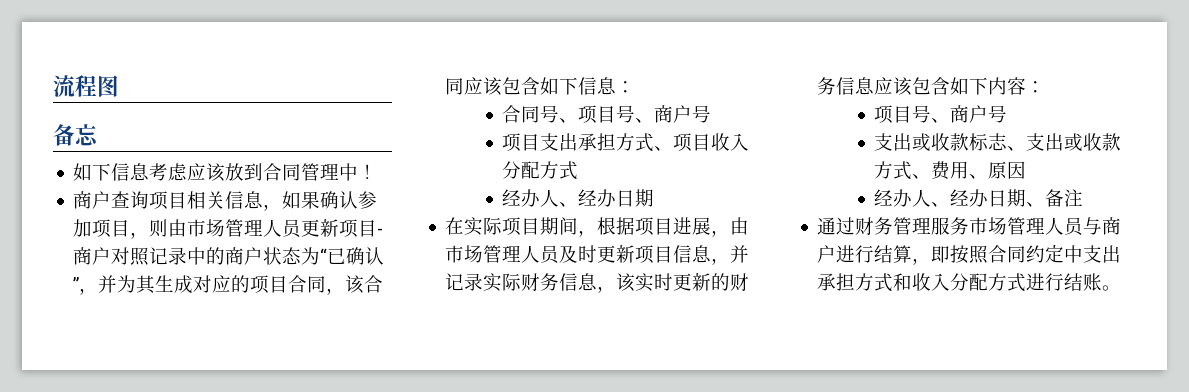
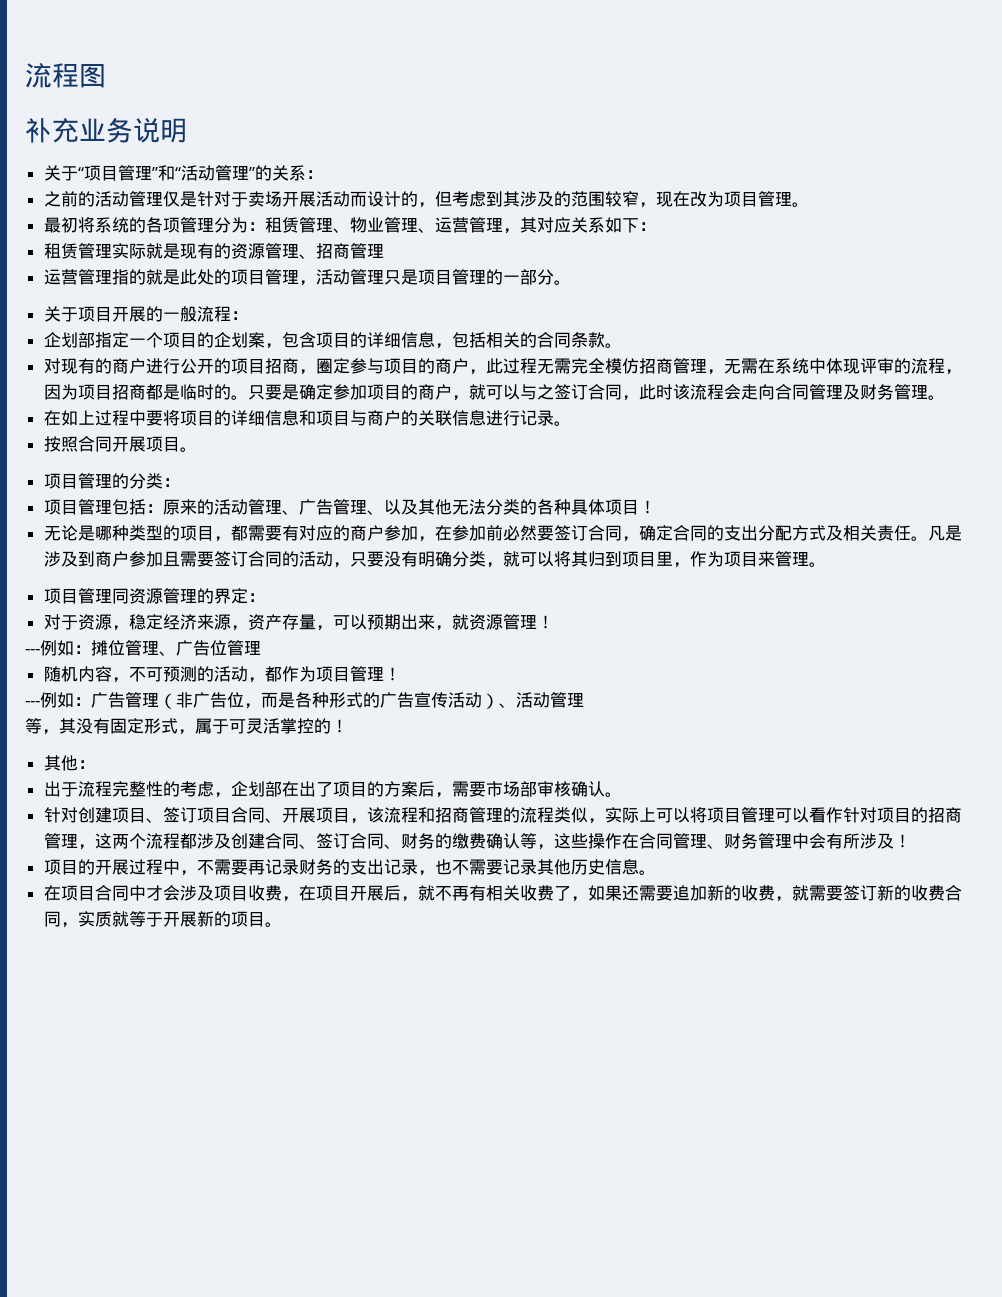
[53,124,99,146] [73,163,378,182] [73,191,378,211] [73,219,384,239] [73,247,385,266] [73,275,384,295] [445,77,636,96] [502,105,712,124] [502,133,750,152] [502,161,579,180] [502,189,655,207] [445,217,750,237] [445,245,750,265] [445,273,750,293] [817,77,1046,96] [874,105,1008,124] [874,133,1122,151] [874,161,1027,180] [874,189,1084,207] [817,217,1122,236] [817,244,1122,265] [817,273,1103,292] 备忘 // 如下信息考虑应该放到合同管理中！ // 商户查询项目相关信息，如果确认参加项目，则由市场管理人员更新项目-商户对照记录中的商户状态为“已确认”，并为其生成对应的项目合同，该合同应该包含如下信息： // 合同号、项目号、商户号 // 项目支出承担方式、项目收入分配方式 // 经办人、经办日期 // 在实际项目期间，根据项目进展，由市场管理人员及时更新项目信息，并记录实际财务信息，该实时更新的财务信息应该包含如下内容： // 项目号、商户号 // 支出或收款标志、支出或收款方式、费用、原因 // 经办人、经办日期、备注 // 通过财务管理服务市场管理人员与商户进行结算，即按照合同约定中支出承担方式和收入分配方式进行结账 -> [25,117,187,143] [43,165,323,181] [43,191,809,208] [43,217,656,234] [43,243,384,259] [43,269,571,286] [43,306,248,322] [43,332,622,349] [43,358,962,375] [43,384,945,401] [43,410,571,426] [43,436,197,452] [43,473,180,489] [43,499,656,515] [43,525,962,542] [43,551,826,568] [43,588,265,604] [43,614,554,631] [25,640,261,656] [43,666,401,683] [25,692,584,709] [25,718,348,735] [43,755,95,771] [43,781,622,798] [43,807,962,824] [43,833,911,850] [43,859,656,876] [43,885,962,902] [43,911,265,928] 补充业务说明 // 关于“项目管理”和“活动管理”的关系： // 之前的活动管理仅是针对于卖场开展活动而设计的，但考虑到其涉及的范围较窄，现在改为项目管理。 // 最初将系统的各项管理分为：租赁管理、物业管理、运营管理，其对应关系如下： // 租赁管理实际就是现有的资源管理、招商管理 // 运营管理指的就是此处的项目管理，活动管理只是项目管理的一部分。 // 关于项目开展的一般流程： // 企划部指定一个项目的企划案，包含项目的详细信息，包括相关的合同条款。 // 对现有的商户进行公开的项目招商，圈定参与项目的商户，此过程无需完全模仿招商管理，无需在系统中体现评审的流程，因为项目招商都是临时的。只要是确定参加项目的商户，就可以与之签订合同，此时该流程会走向合同管理及财务管理。 // 在如上过程中要将项目的详细信息和项目与商户的关联信息进行记录。 // 按照合同开展项目。 // 项目管理的分类： // 项目管理包括：原来的活动管理、广告管理、以及其他无法分类的各种具体项目！ // 无论是哪种类型的项目，都需要有对应的商户参加，在参加前必然要签订合同，确定合同的支出分配方式及相关责任。凡是涉及到商户参加且需要签订合同的活动，只要没有明确分类，就可以将其归到项目里，作为项目来管理。 // 项目管理同资源管理的界定： // 对于资源，稳定经济来源，资产存量，可以预期出来，就资源管理！ // ---例如：摊位管理、广告位管理 // 随机内容，不可预测的活动，都作为项目管理！ // ---例如：广告管理（非广告位，而是各种形式的广告宣传活动）、活动管理 // 等，其没有固定形式，属于可灵活掌控的！ // 其他： // 出于流程完整性的考虑，企划部在出了项目的方案后，需要市场部审核确认。 // 针对创建项目、签订项目合同、开展项目，该流程和招商管理的流程类似，实际上可以将项目管理可以看作针对项目的招商管理，这两个流程都涉及创建合同、签订合同、财务的缴费确认等，这些操作在合同管理、财务管理中会有所涉及！ // 项目的开展过程中，不需要再记录财务的支出记录，也不需要记录其他历史信息。 // 在项目合同中才会涉及项目收费，在项目开展后，就不再有相关收费了，如果还需要追加新的收费，就需要签订新的收费合同，实质就等于开展新的项目

